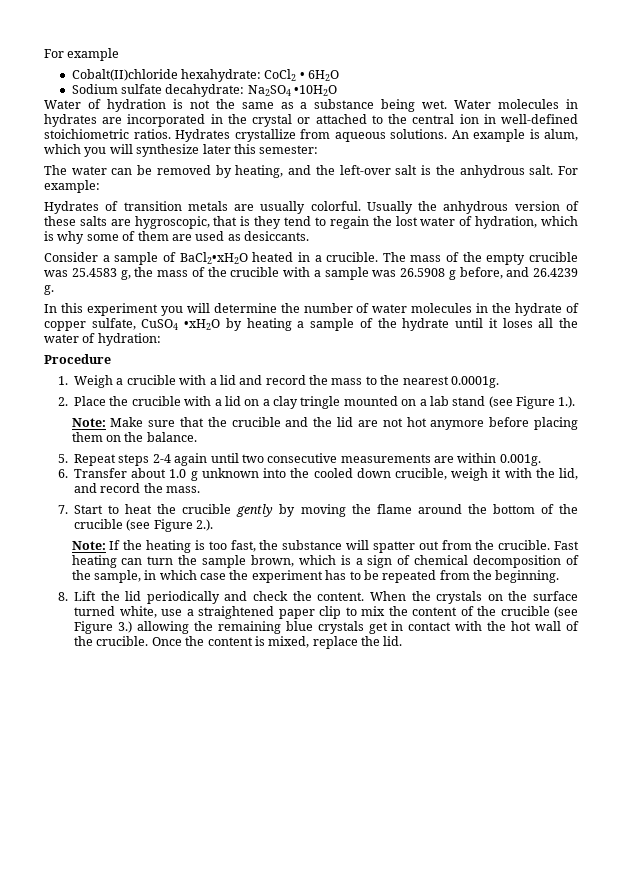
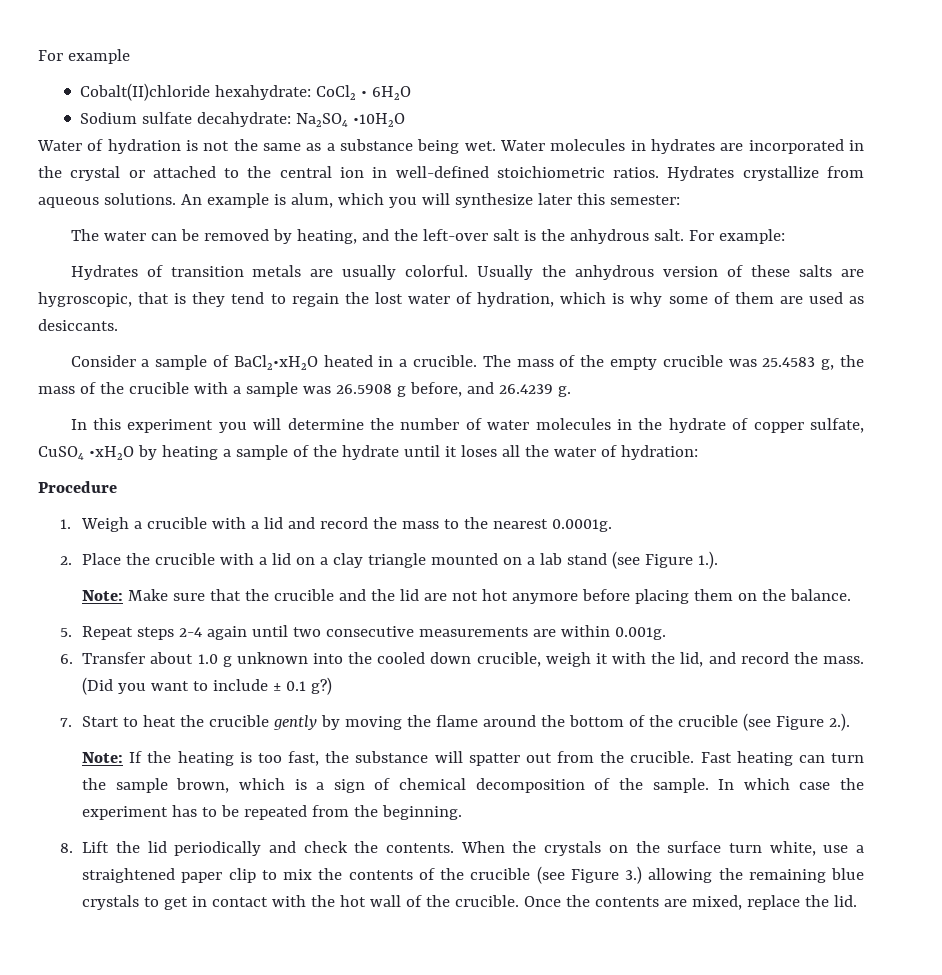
[300,396,341,409] tringle -> [367,553,426,568] triangle
(201, 489) none -> [82,677,333,695] (Did you want to include ± 0.1 g?)
[93,570,157,583] sample, in -> [652,778,735,793] sample. In
[317,592,365,601] content. -> [386,843,455,853] contents.
[74,606,116,616] turned -> [728,843,762,853] turn
[412,607,458,616] content -> [348,870,413,880] contents
(364, 627) none -> [144,897,160,907] to
[207,636,265,646] content is -> [595,897,688,907] contents are

